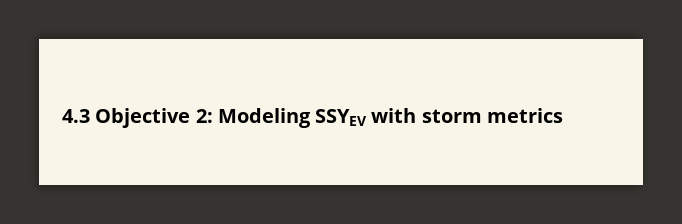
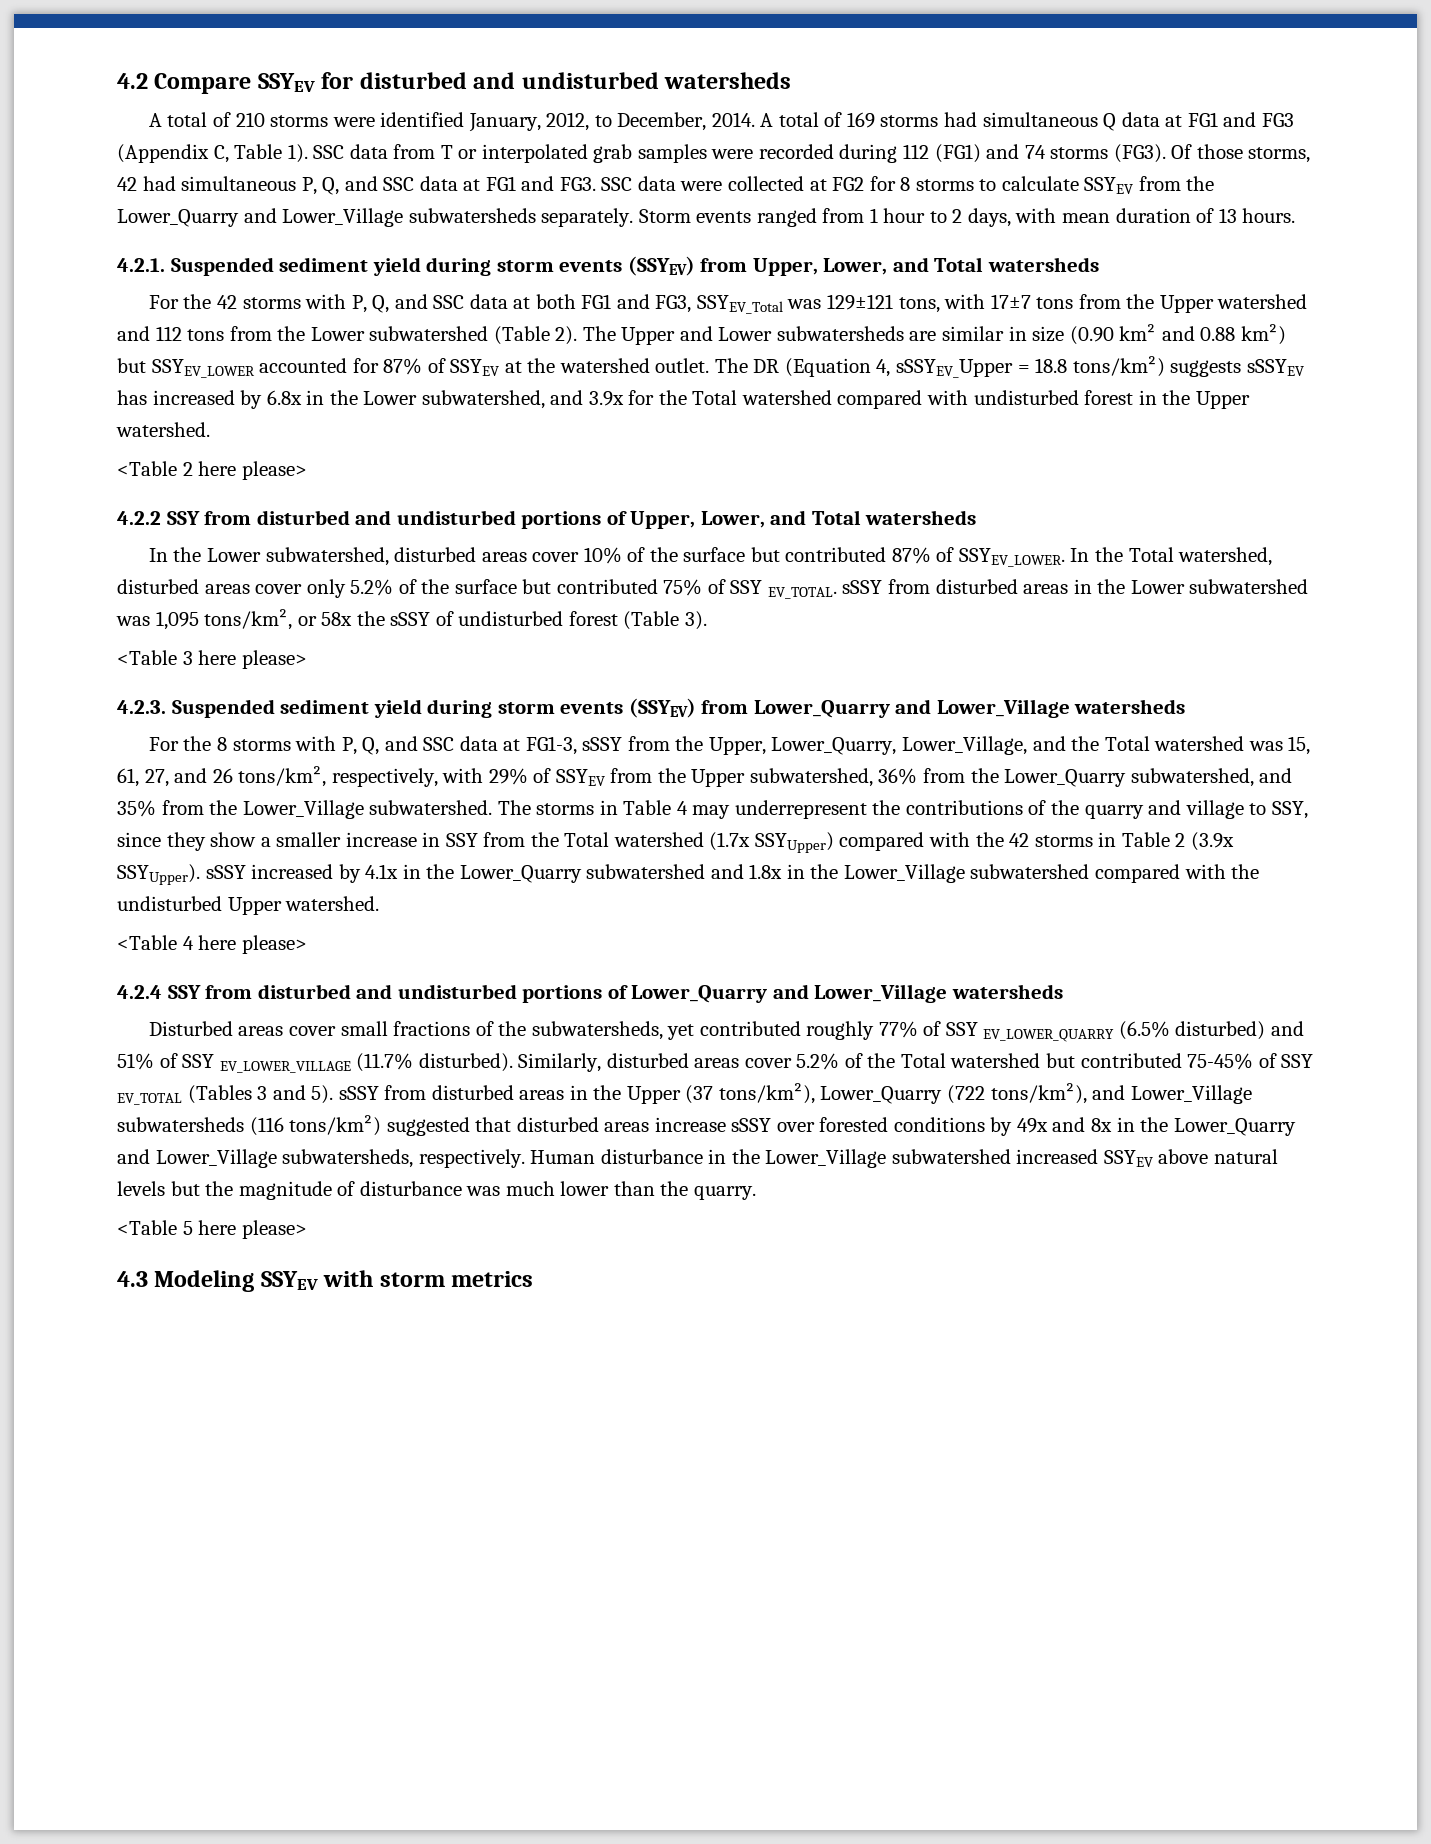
[62,108,213,128] 4.3 Objective 2: -> [117,72,792,94] [148,112,1294,132] [117,144,1311,163] [117,176,1215,195] [117,208,1296,227] [117,256,1099,276] [148,294,1308,314] [117,324,1286,345] [117,356,1304,378] [117,390,1250,409] [116,422,210,437] [117,461,307,480] [117,510,977,529] [148,547,1273,567] [117,579,1309,599] [116,609,707,630] [117,650,307,669] [117,698,1186,718] [148,736,1311,755] [117,766,1293,787] [117,800,1308,819] [117,832,1234,853] [117,864,1260,885] [117,896,380,915] [117,935,307,954] [117,984,1063,1003] [148,1021,1305,1042] [117,1053,1314,1073] [117,1083,1252,1105] [117,1115,1296,1136] [117,1149,1278,1168] [117,1181,756,1200] [117,1220,307,1239] [117,1271,148,1287] 4.2 Compare SSYEV for disturbed and undisturbed watersheds // A total of 210 storms were identified January, 2012, to December, 2014. A total of 169 storms had simultaneous Q data at FG1 and FG3 (Appendix C, Table 1). SSC data from T or interpolated grab samples were recorded during 112 (FG1) and 74 storms (FG3). Of those storms, 42 had simultaneous P, Q, and SSC data at FG1 and FG3. SSC data were collected at FG2 for 8 storms to calculate SSYEV from the Lower_Quarry and Lower_Village subwatersheds separately. Storm events ranged from 1 hour to 2 days, with mean duration of 13 hours. // 4.2.1. Suspended sediment yield during storm events (SSYEV) from Upper, Lower, and Total watersheds // For the 42 storms with P, Q, and SSC data at both FG1 and FG3, SSYEV_Total was 129±121 tons, with 17±7 tons from the Upper watershed and 112 tons from the Lower subwatershed (Table 2). The Upper and Lower subwatersheds are similar in size (0.90 km² and 0.88 km²) but SSYEV_LOWER accounted for 87% of SSYEV at the watershed outlet. The DR (Equation 4, sSSYEV_Upper = 18.8 tons/km²) suggests sSSYEV has increased by 6.8x in the Lower subwatershed, and 3.9x for the Total watershed compared with undisturbed forest in the Upper watershed. // <Table 2 here please> // 4.2.2 SSY from disturbed and undisturbed portions of Upper, Lower, and Total watersheds // In the Lower subwatershed, disturbed areas cover 10% of the surface but contributed 87% of SSYEV_LOWER. In the Total watershed, disturbed areas cover only 5.2% of the surface but contributed 75% of SSY EV_TOTAL. sSSY from disturbed areas in the Lower subwatershed was 1,095 tons/km², or 58x the sSSY of undisturbed forest (Table 3). // <Table 3 here please> // 4.2.3. Suspended sediment yield during storm events (SSYEV) from Lower_Quarry and Lower_Village watersheds // For the 8 storms with P, Q, and SSC data at FG1-3, sSSY from the Upper, Lower_Quarry, Lower_Village, and the Total watershed was 15, 61, 27, and 26 tons/km², respectively, with 29% of SSYEV from the Upper subwatershed, 36% from the Lower_Quarry subwatershed, and 35% from the Lower_Village subwatershed. The storms in Table 4 may underrepresent the contributions of the quarry and village to SSY, since they show a smaller increase in SSY from the Total watershed (1.7x SSYUpper) compared with the 42 storms in Table 2 (3.9x SSYUpper). sSSY increased by 4.1x in the Lower_Quarry subwatershed and 1.8x in the Lower_Village subwatershed compared with the undisturbed Upper watershed. // <Table 4 here please> // 4.2.4 SSY from disturbed and undisturbed portions of Lower_Quarry and Lower_Village watersheds // Disturbed areas cover small fractions of the subwatersheds, yet contributed roughly 77% of SSY EV_LOWER_QUARRY (6.5% disturbed) and 51% of SSY EV_LOWER_VILLAGE (11.7% disturbed). Similarly, disturbed areas cover 5.2% of the Total watershed but contributed 75-45% of SSY EV_TOTAL (Tables 3 and 5). sSSY from disturbed areas in the Upper (37 tons/km²), Lower_Quarry (722 tons/km²), and Lower_Village subwatersheds (116 tons/km²) suggested that disturbed areas increase sSSY over forested conditions by 49x and 8x in the Lower_Quarry and Lower_Village subwatersheds, respectively. Human disturbance in the Lower_Village subwatershed increased SSYEV above natural levels but the magnitude of disturbance was much lower than the quarry. // <Table 5 here please> // 4.3

